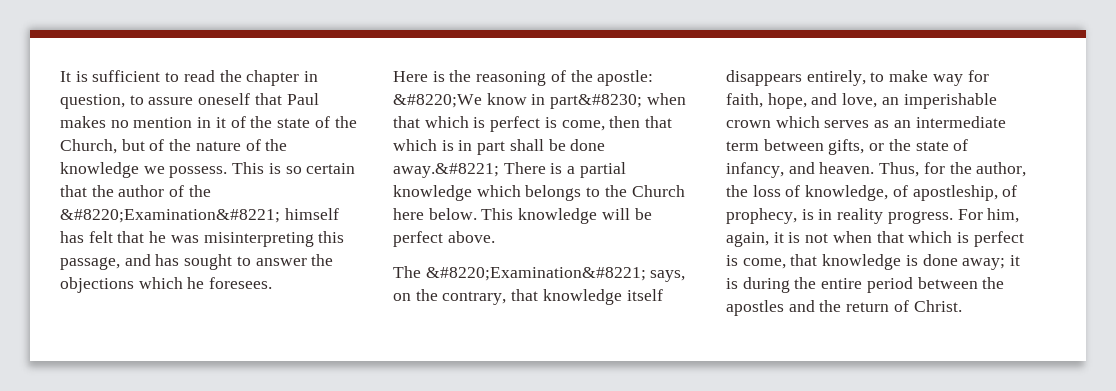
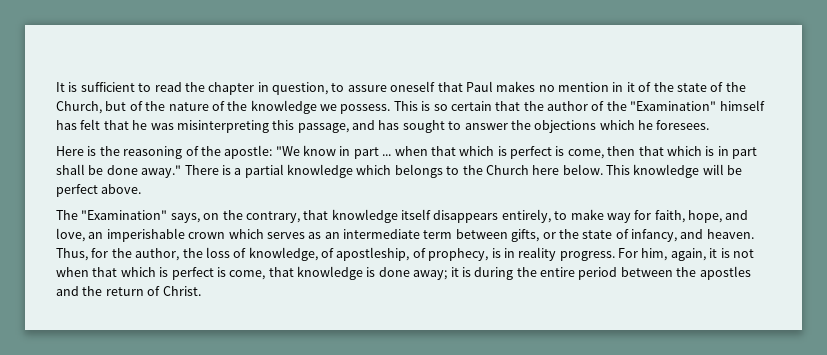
[60,209,280,223] &#8220;Examination&#8221; -> [630,101,717,111] "Examination"
[393,94,482,108] &#8220;We -> [275,146,300,156] "We
[550,94,643,109] part&#8230; -> [353,147,392,159] part ...
[393,163,499,178] away.&#8221; -> [141,165,182,178] away."
[425,267,646,281] &#8220;Examination&#8221; -> [81,210,168,220] "Examination"

